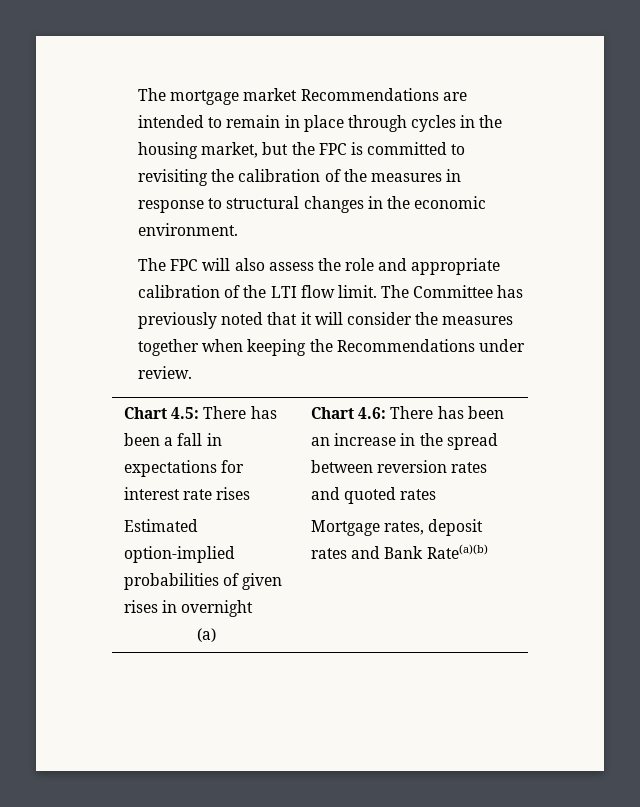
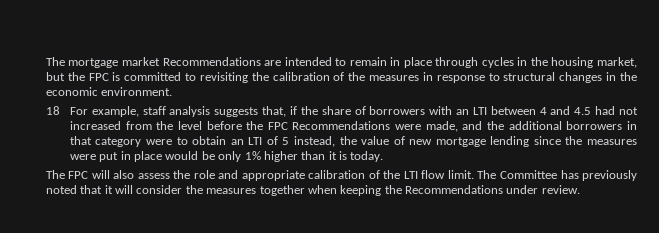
(238, 229) none -> [45,106,638,117] [69,121,638,132] [69,136,637,147] [69,151,384,162] // 18 For example, staff analysis suggests that, if the share of borrowers with an LTI between 4 and 4.5 had not increased from the level before the FPC Recommendations were made, and the additional borrowers in that category were to obtain an LTI of 5 instead, the value of new mortgage lending since the measures were put in place would be only 1% higher than it is today.
[124,406,277,419] [124,433,222,446] [124,460,245,477] [124,487,251,500] [124,519,199,532] [124,546,236,563] [124,573,283,590] [124,600,254,617] [196,628,216,642] [311,406,504,419] [311,433,498,450] [311,460,488,473] [311,487,437,504] [311,519,484,536] [311,544,488,559] // Chart 4.5: There has been a fall in expectations for interest rate rises // Estimated option-implied probabilities of given rises in overnight // (a) | Chart 4.6: There has been an increase in the spread between reversion rates and quoted rates // Mortgage rates, deposit rates and Bank Rate(a)(b) -> (580, 189) none

